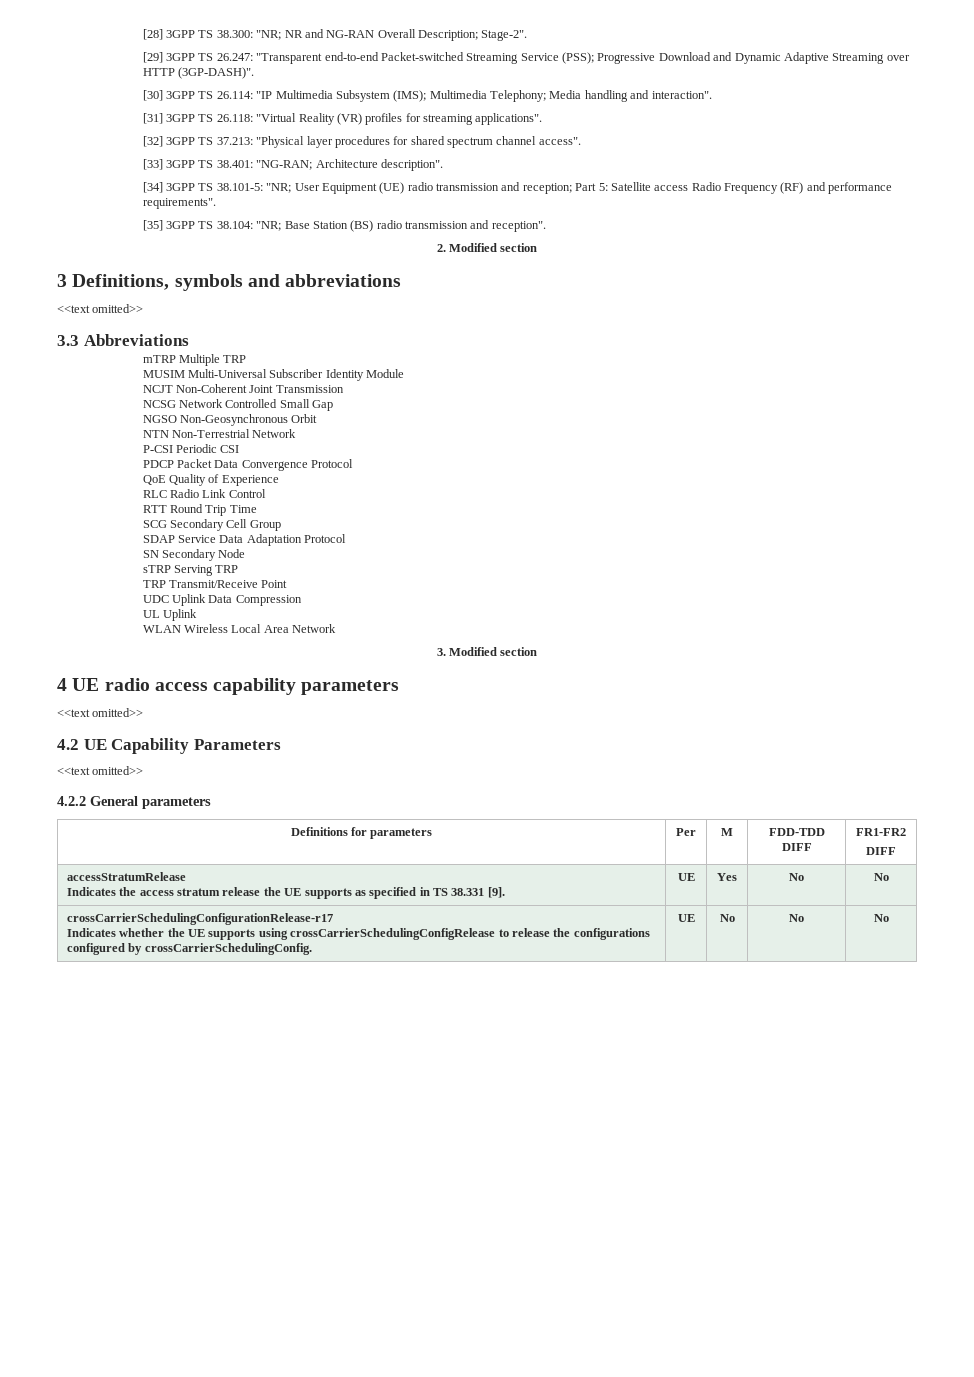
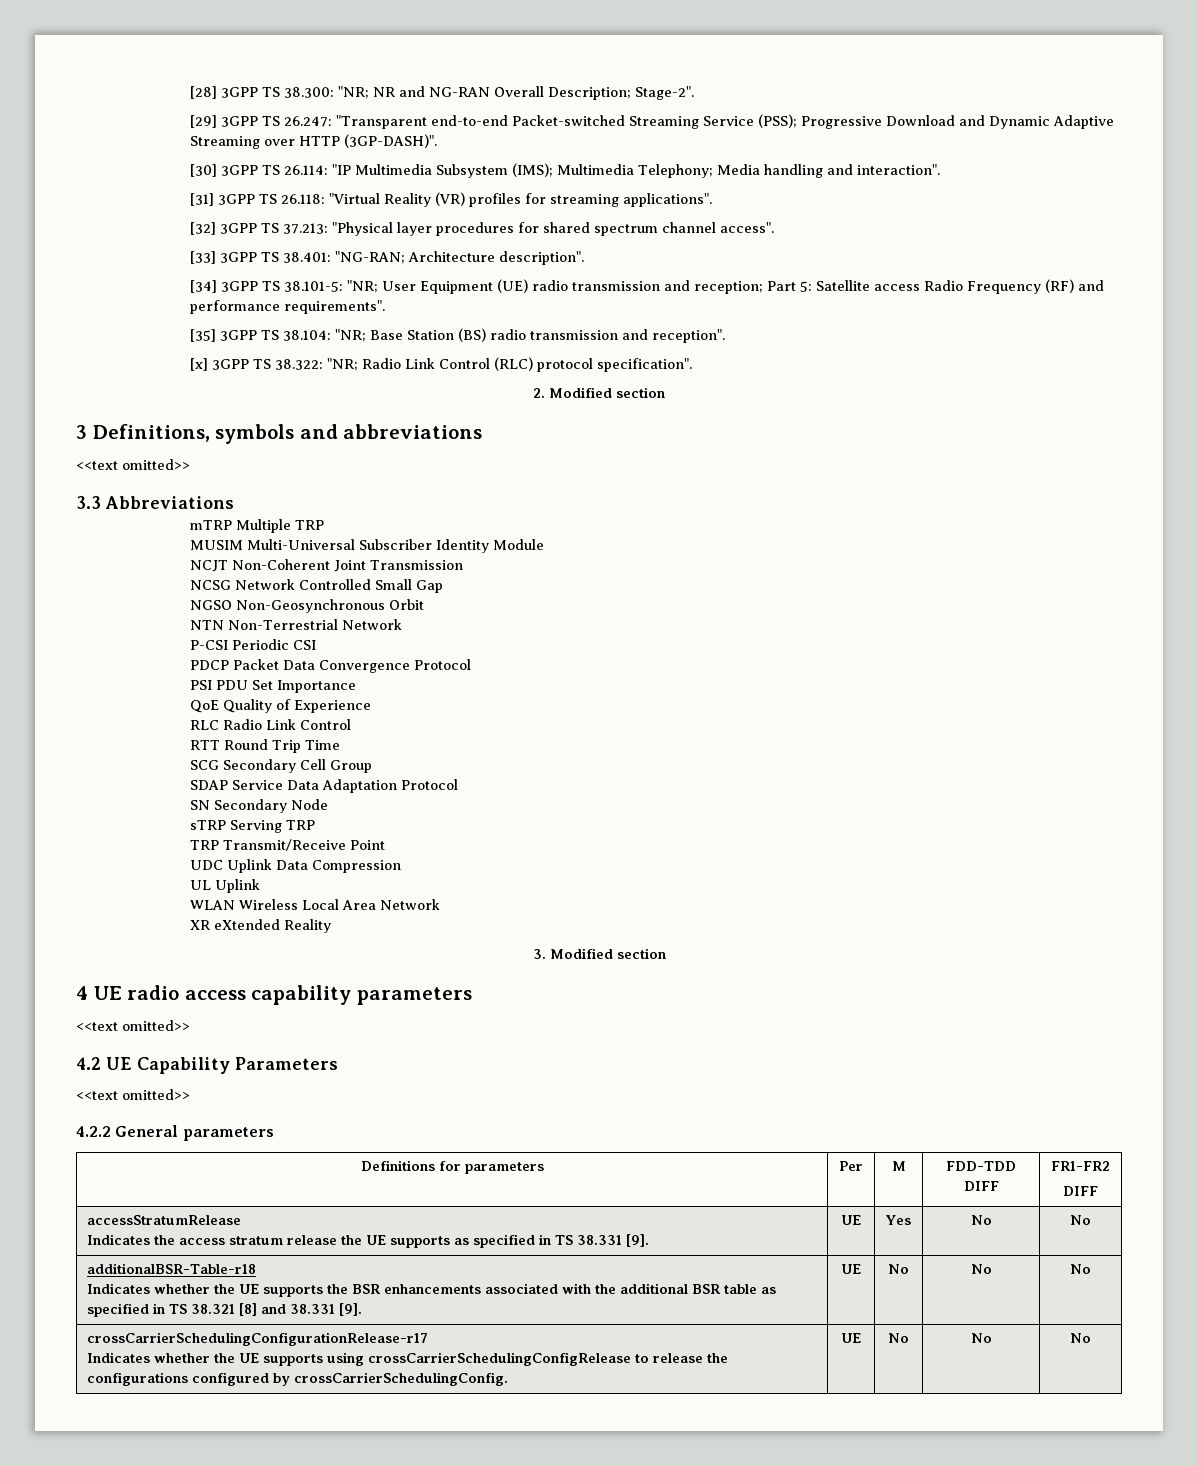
(546, 226) none -> [189,357,692,372] // [x] 3GPP TS 38.322: "NR; Radio Link Control (RLC) protocol specification".
(354, 463) none -> [189,680,356,693] // PSI PDU Set Importance
(337, 628) none -> [189,919,331,933] // XR eXtended Reality
(889, 877) none -> [86,1263,256,1274] [86,1283,776,1297] [86,1303,362,1317] [841,1264,861,1274] [888,1264,909,1274] [970,1264,992,1274] [1070,1264,1091,1274] // additionalBSR-Table-r18 // Indicates whether the UE supports the BSR enhancements associated with the additional BSR table as specified in TS 38.321 [8] and 38.331 [9]. | UE | No | No | No

